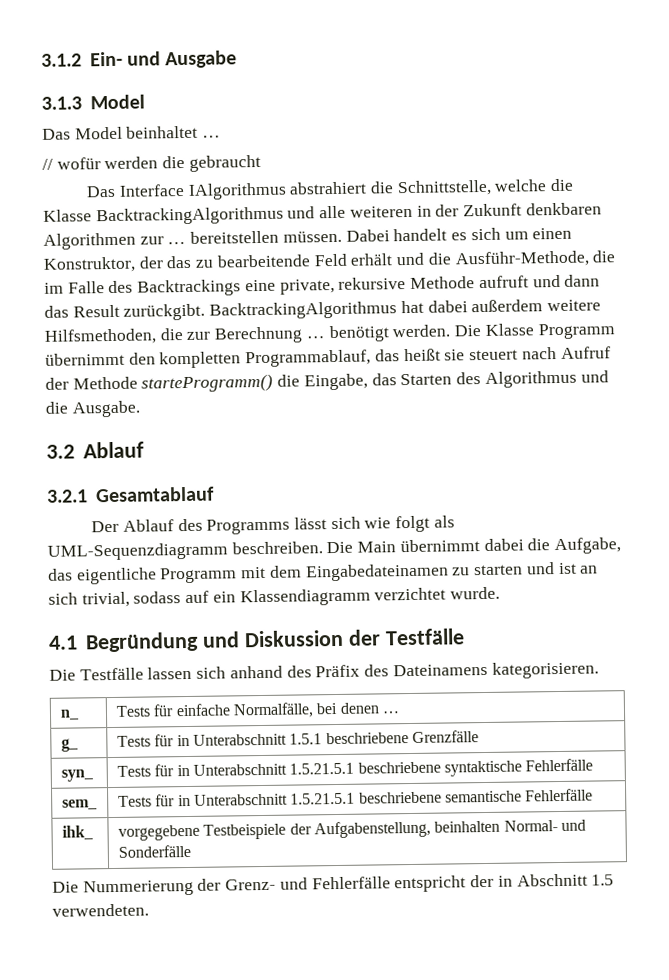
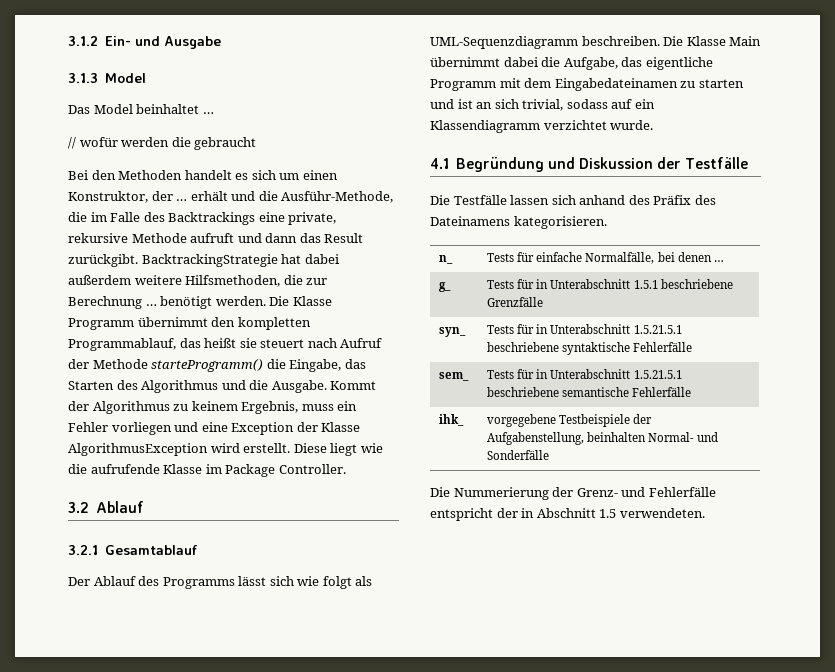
[86,178,575,200] [43,202,602,226] [43,229,390,250] Das Interface IAlgorithmus abstrahiert die Schnittstelle, welche die Klasse BacktrackingAlgorithmus und alle weiteren in der Zukunft denkbaren Algorithmen zur … bereitstellen müssen. Dabei -> [68,170,183,180] Bei den Methoden
[166,253,347,269] das zu bearbeitende Feld -> [176,199,188,201] …
[209,301,398,320] BacktrackingAlgorithmus -> [141,254,278,267] BacktrackingStrategie
(140, 409) none -> [330,381,377,390] [68,401,358,414] [68,422,361,435] [68,443,383,456] [68,464,346,477] Kommt der Algorithmus zu keinem Ergebnis, muss ein Fehler vorliegen und eine Exception der Klasse AlgorithmusException wird erstellt. Diese liegt wie die aufrufende Klasse im Package Controller.
(354, 547) none -> [686,36,726,46] Klasse

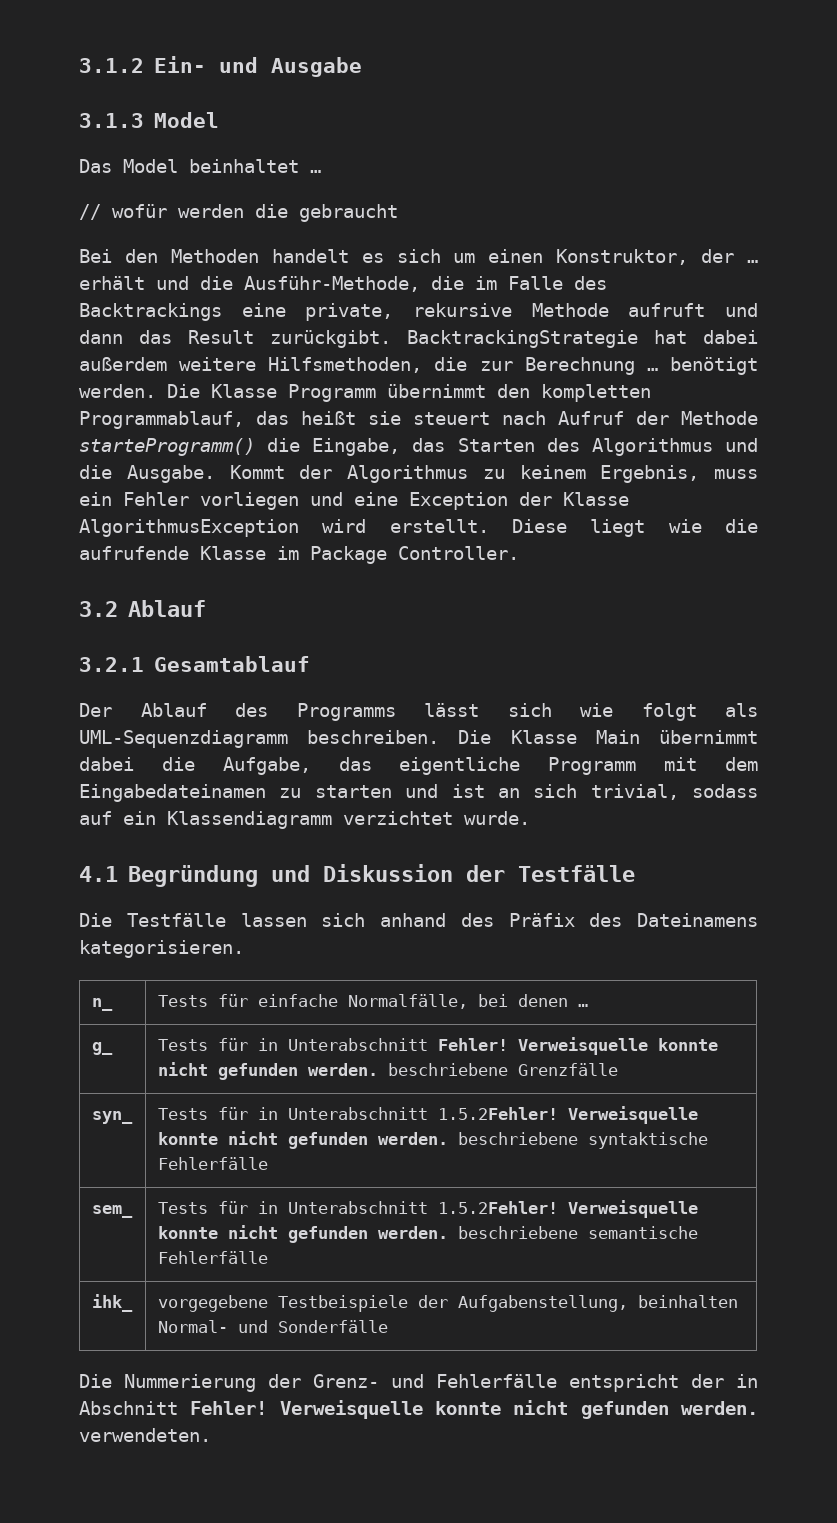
[633,280,658,289] 1.5.1 -> [437,1037,718,1055] [157,1062,378,1080] Fehler! Verweisquelle konnte nicht gefunden werden.
[633,325,682,334] 1.5.21.5.1 -> [437,1106,698,1124] [157,1131,448,1149] 1.5.2Fehler! Verweisquelle konnte nicht gefunden werden.
[633,370,682,379] 1.5.21.5.1 -> [437,1200,698,1218] [157,1225,448,1243] 1.5.2Fehler! Verweisquelle konnte nicht gefunden werden.
[599,509,617,518] 1.5 -> [190,1400,758,1419] Fehler! Verweisquelle konnte nicht gefunden werden.

